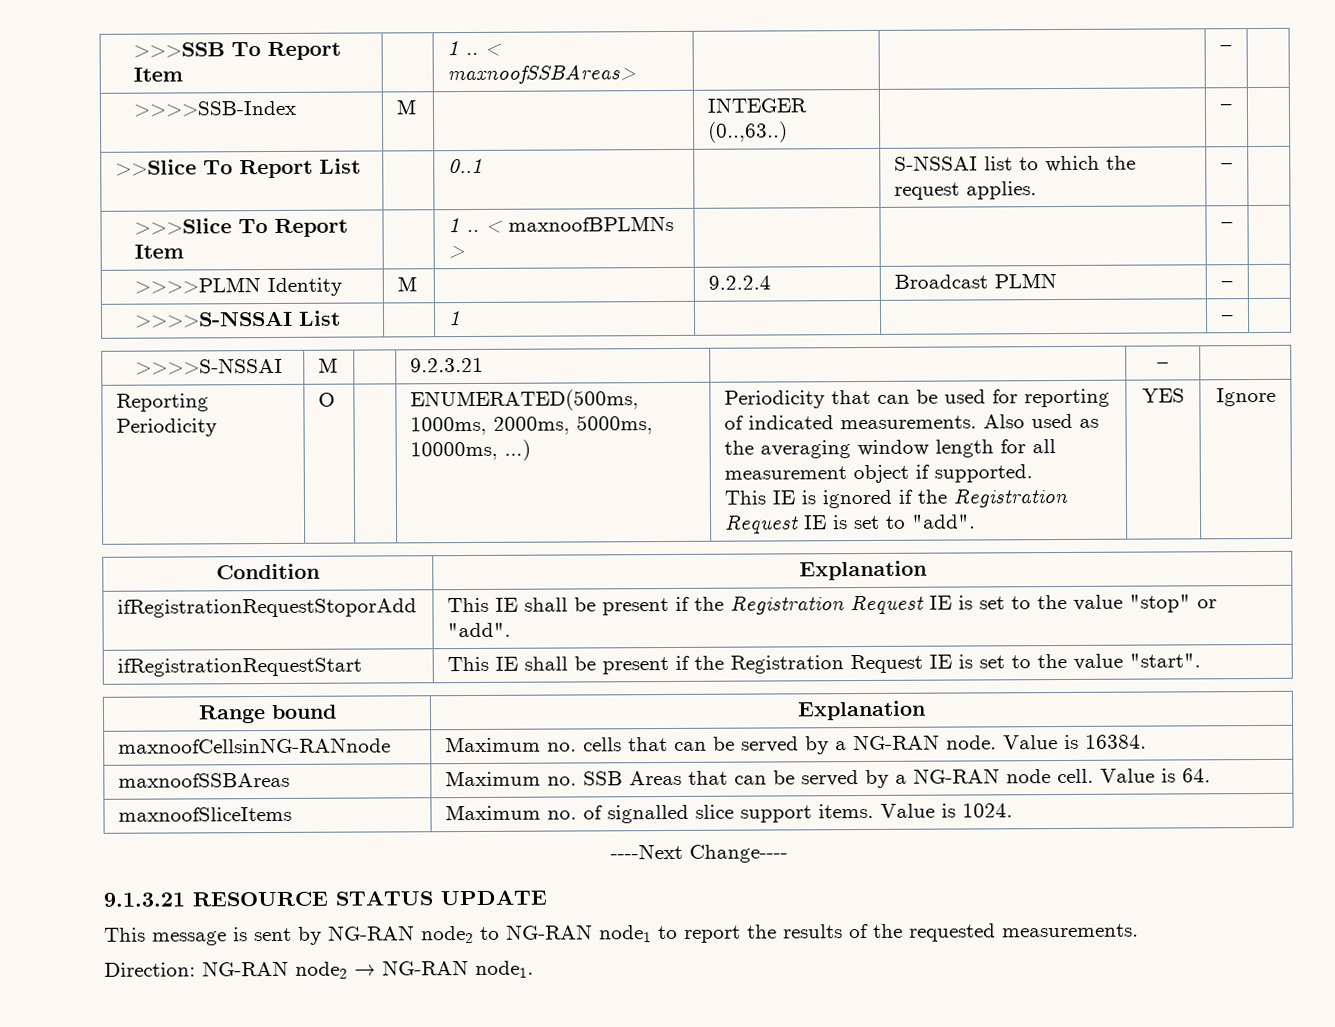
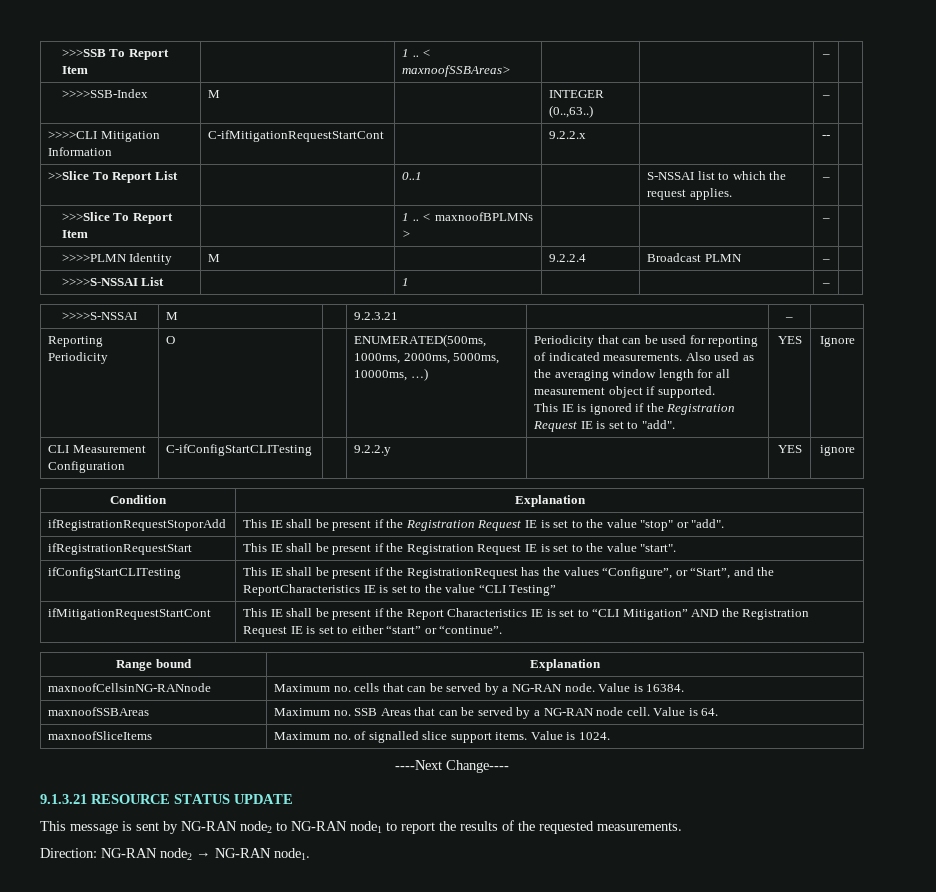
(1232, 107) none -> [48,131,160,142] [48,147,113,156] [208,130,385,142] [549,131,587,139] [822,135,830,139] // >>>>CLI Mitigation Information | C-ifMitigationRequestStartCont | | 9.2.2.x | | -- |
(1276, 397) none -> [48,445,146,453] [48,461,126,473] [166,444,313,456] [354,445,392,456] [777,445,802,453] [819,445,855,456] // CLI Measurement Configuration | C-ifConfigStartCLITesting | | 9.2.2.y | | YES | ignore
(1202, 660) none -> [48,567,182,579] [243,567,775,579] [243,584,557,596] [48,608,212,620] [243,608,810,620] [243,625,503,637] // ifConfigStartCLITesting | This IE shall be present if the RegistrationRequest has the values “Configure”, or “Start”, and the ReportCharacteristics IE is set to the value “CLI Testing” // ifMitigationRequestStartCont | This IE shall be present if the Report Characteristics IE is set to “CLI Mitigation” AND the Registration Request IE is set to either “start” or “continue”.

